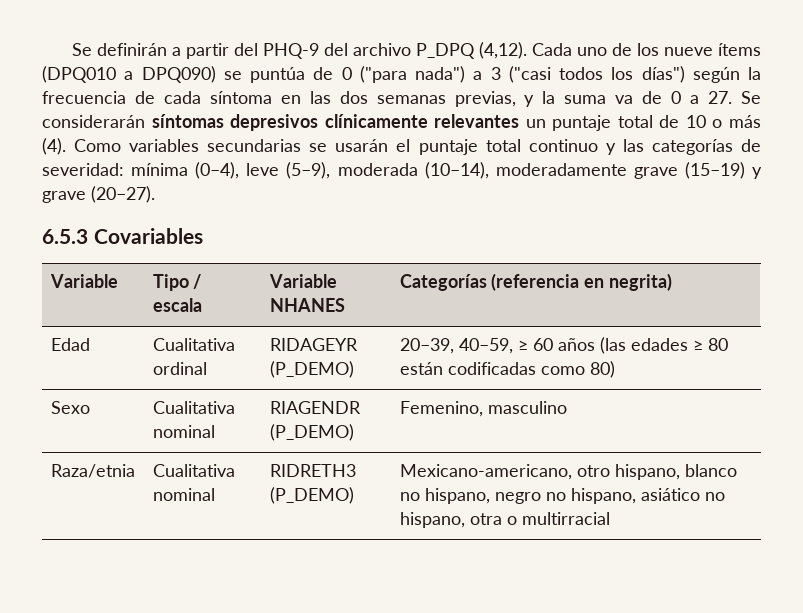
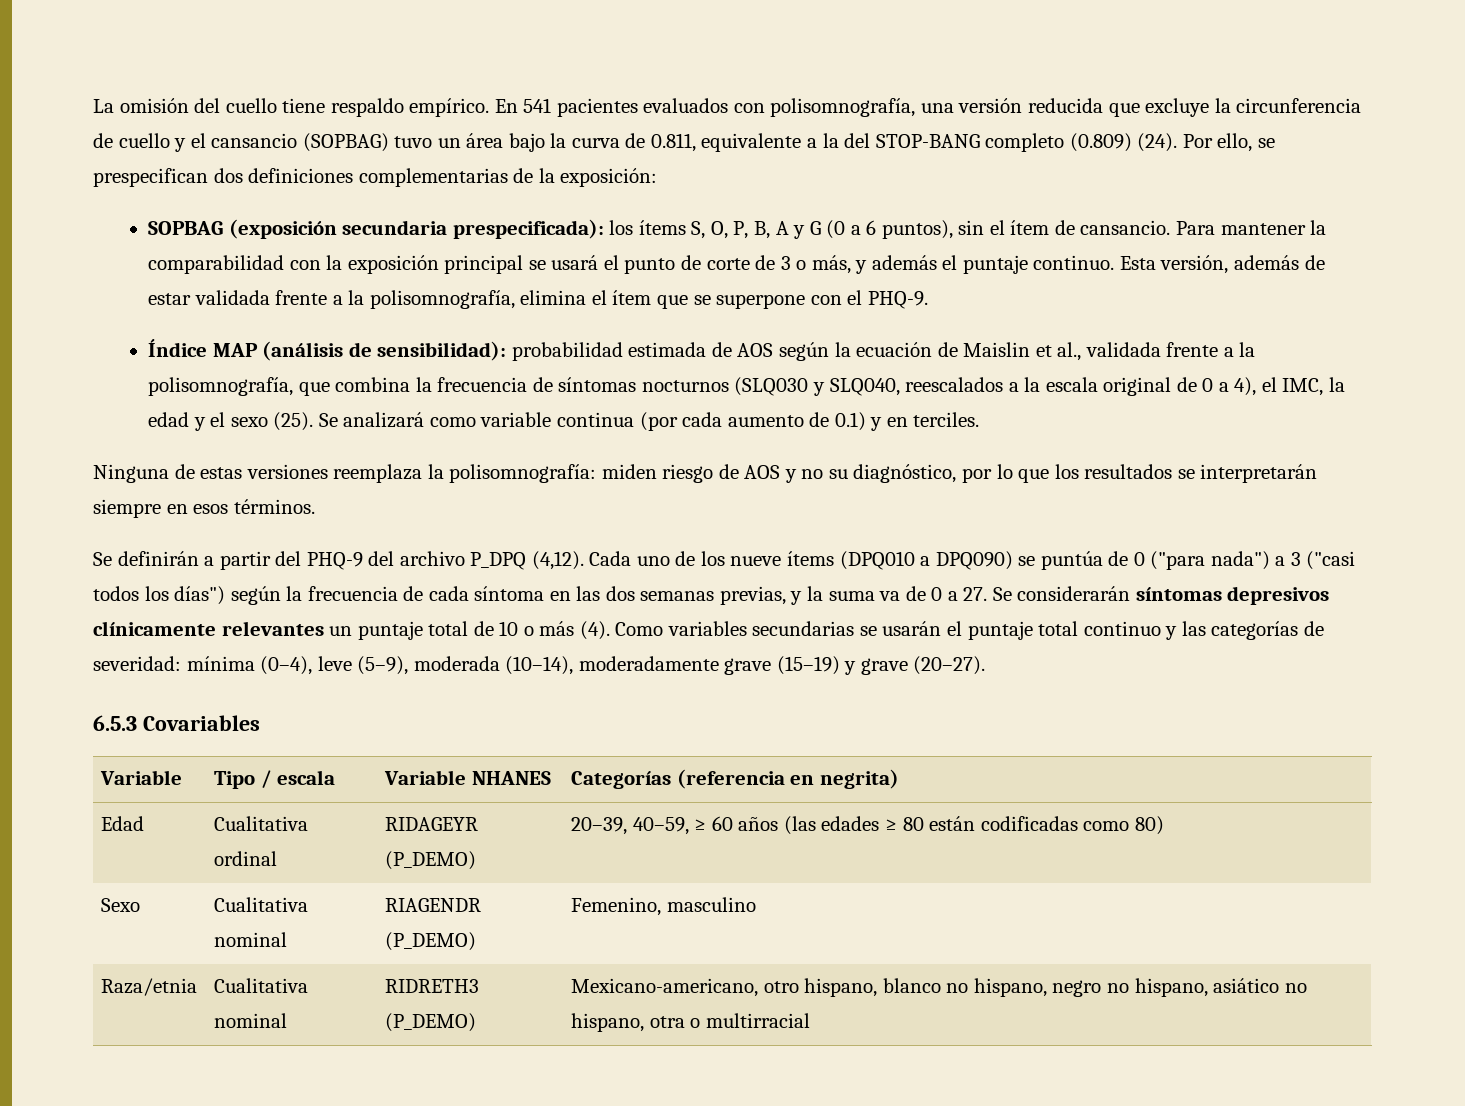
(71, 49) none -> [93,98,1362,117] [93,133,1275,152] [93,168,658,187] [148,219,1327,239] [148,255,1325,274] [148,290,928,309] [148,339,1256,361] [148,377,1345,396] [148,412,980,431] [93,464,1318,483] [93,499,315,518] La omisión del cuello tiene respaldo empírico. En 541 pacientes evaluados con polisomnografía, una versión reducida que excluye la circunferencia de cuello y el cansancio (SOPBAG) tuvo un área bajo la curva de 0.811, equivalente a la del STOP-BANG completo (0.809) (24). Por ello, se prespecifican dos definiciones complementarias de la exposición: // SOPBAG (exposición secundaria prespecificada): los ítems S, O, P, B, A y G (0 a 6 puntos), sin el ítem de cansancio. Para mantener la comparabilidad con la exposición principal se usará el punto de corte de 3 o más, y además el puntaje continuo. Esta versión, además de estar validada frente a la polisomnografía, elimina el ítem que se superpone con el PHQ-9. // Índice MAP (análisis de sensibilidad): probabilidad estimada de AOS según la ecuación de Maislin et al., validada frente a la polisomnografía, que combina la frecuencia de síntomas nocturnos (SLQ030 y SLQ040, reescalados a la escala original de 0 a 4), el IMC, la edad y el sexo (25). Se analizará como variable continua (por cada aumento de 0.1) y en terciles. // Ninguna de estas versiones reemplaza la polisomnografía: miden riesgo de AOS y no su diagnóstico, por lo que los resultados se interpretarán siempre en esos términos. //

